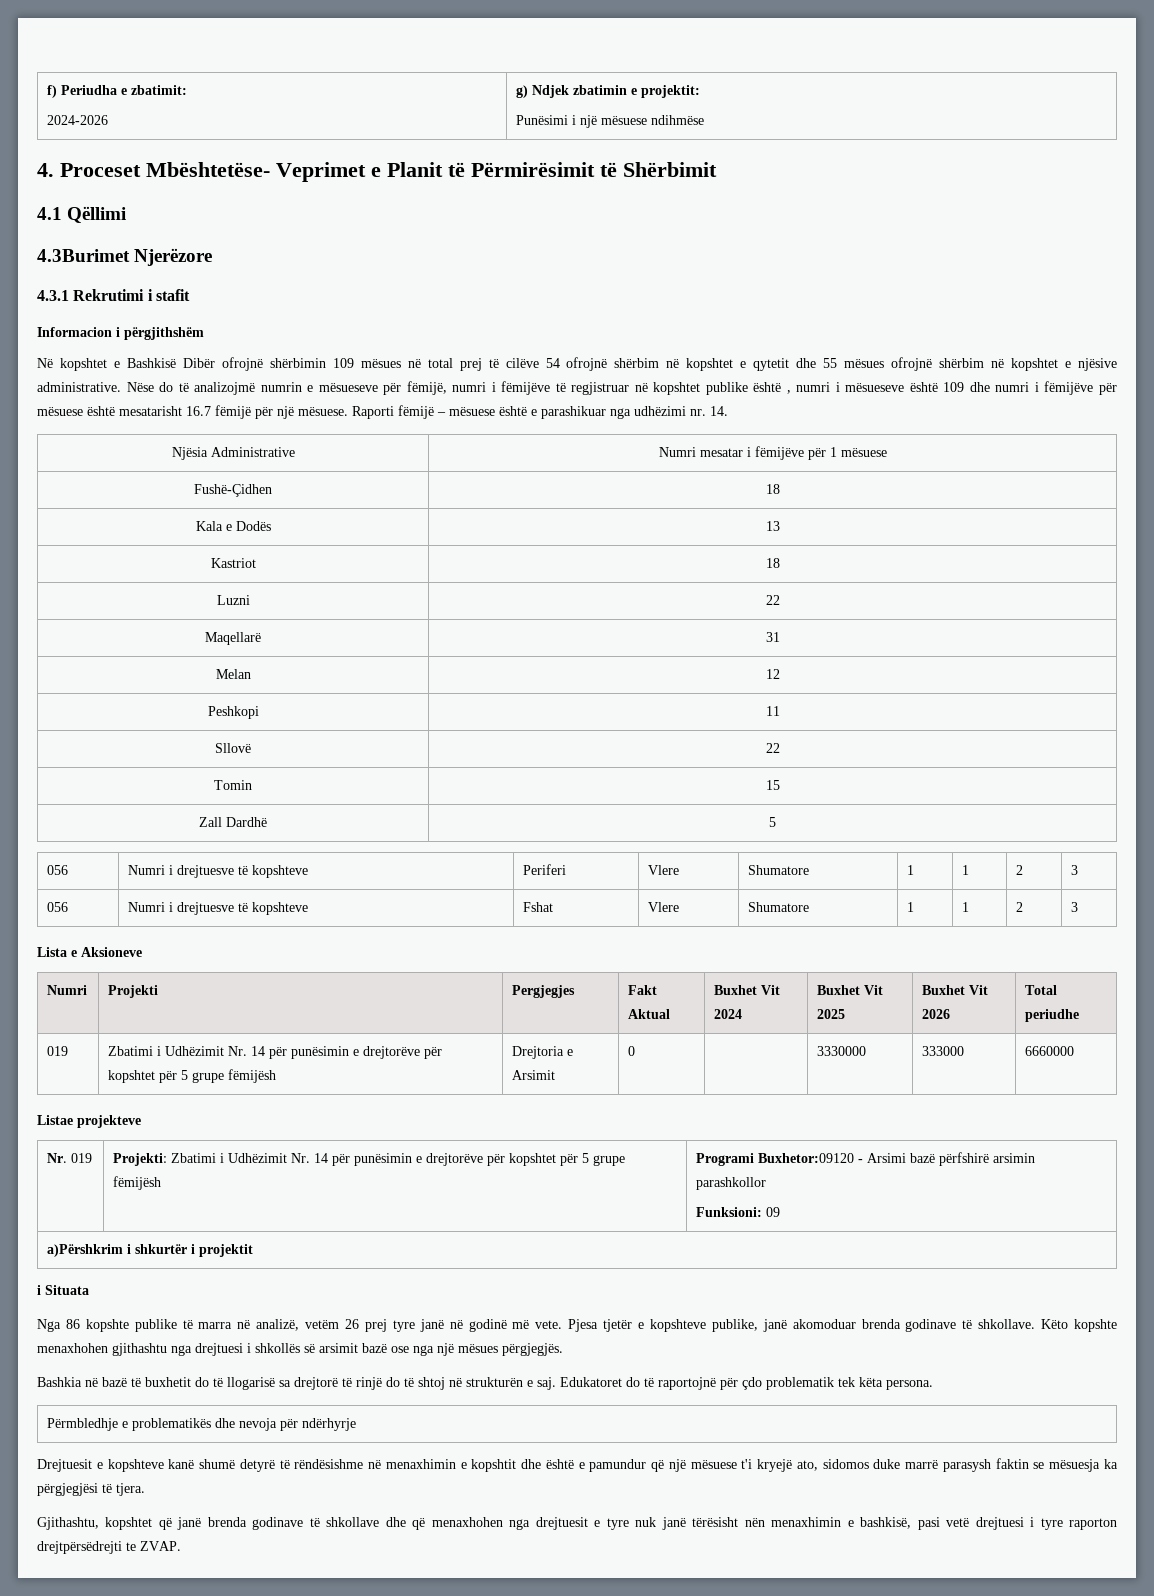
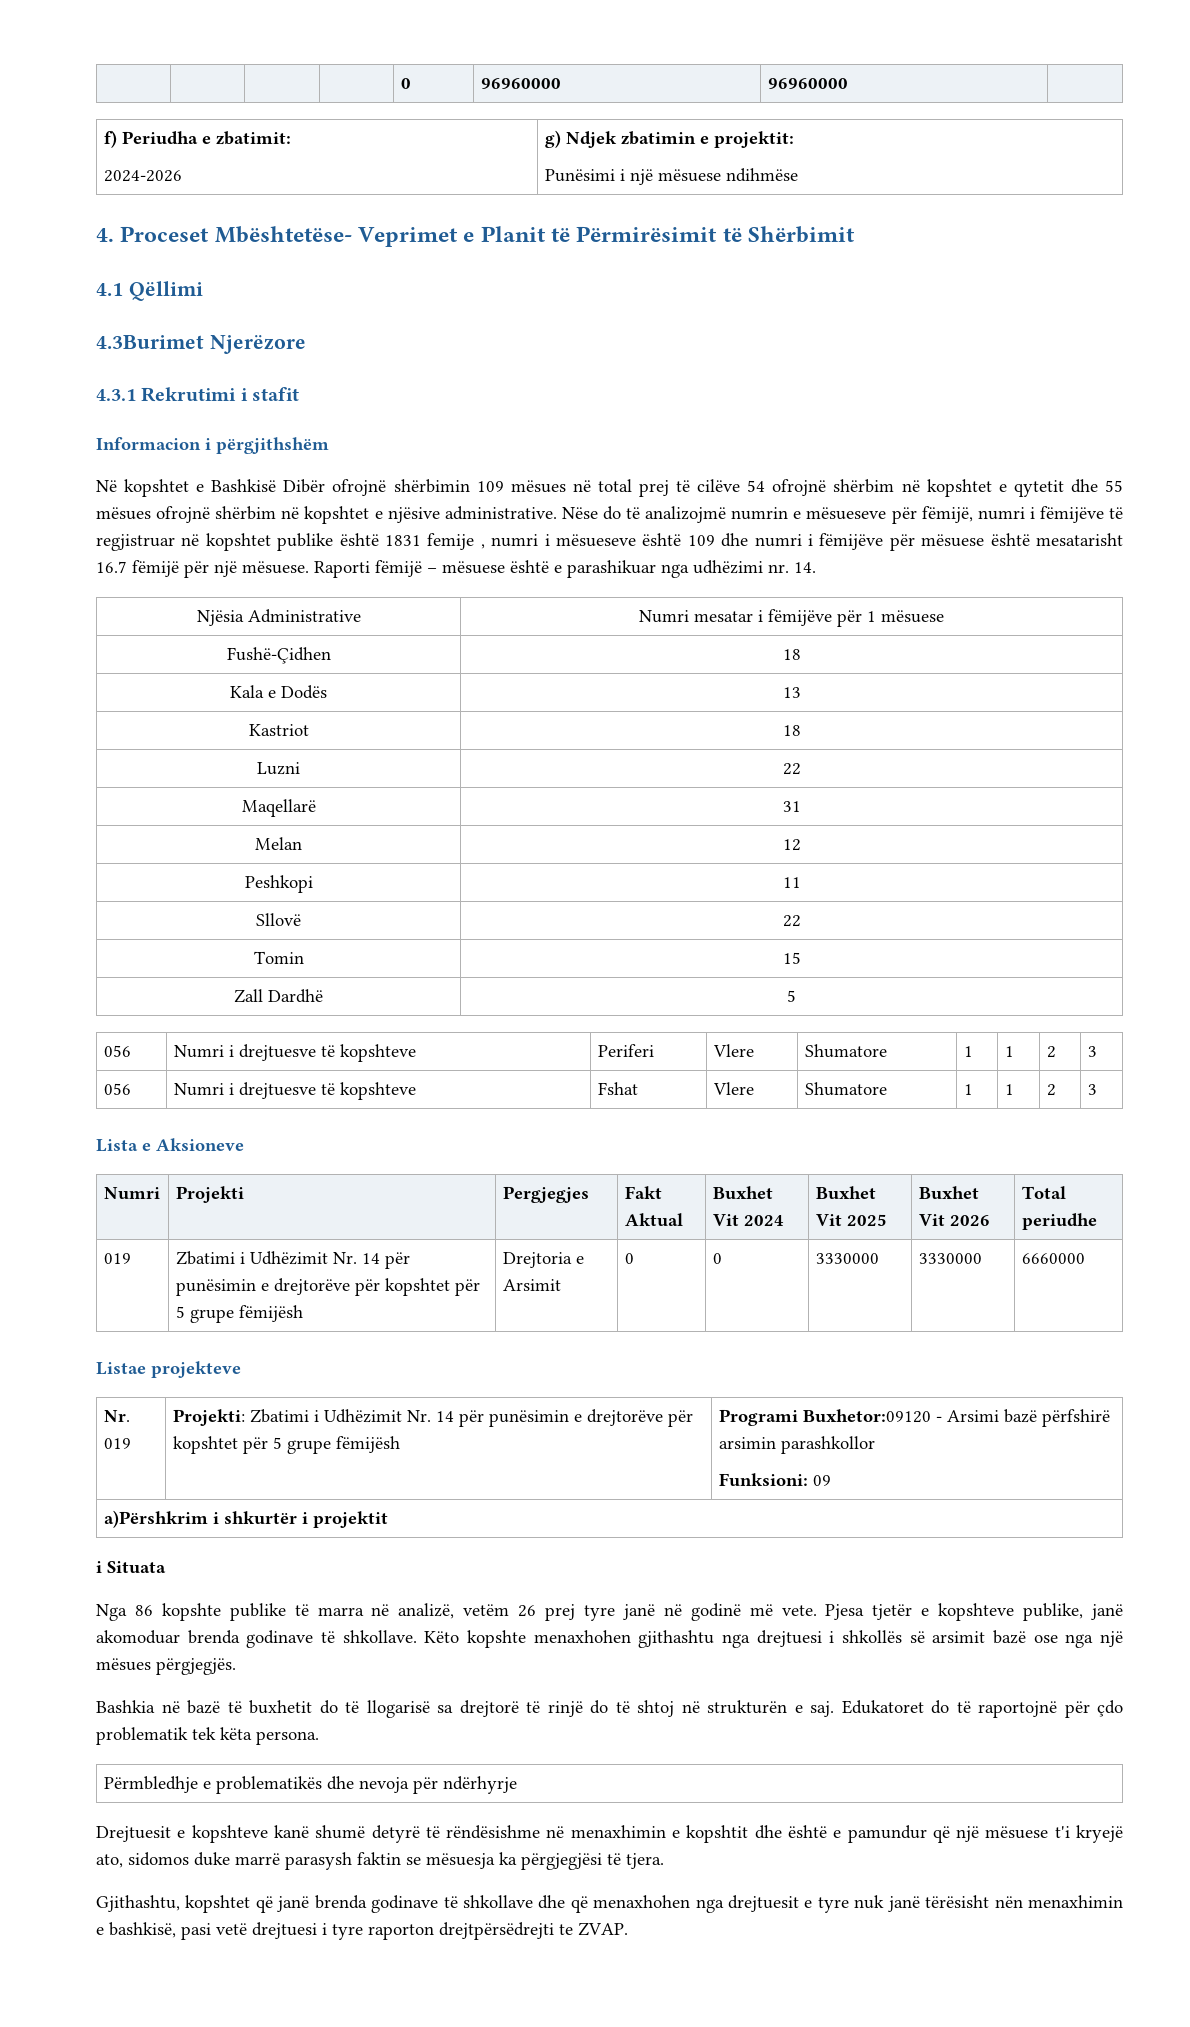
(47, 91) none -> [400,78,411,89] [480,78,561,89] [767,78,848,89] | | | | 0 | 96960000 | 96960000 | //
(782, 387) none -> [385,533,475,550] 1831 femije
[817,1046,867,1056] [922,1046,965,1056] | 3330000 | 333000 -> [712,1253,722,1264] [815,1253,879,1264] [918,1253,982,1264] 0 | 3330000 | 3330000

